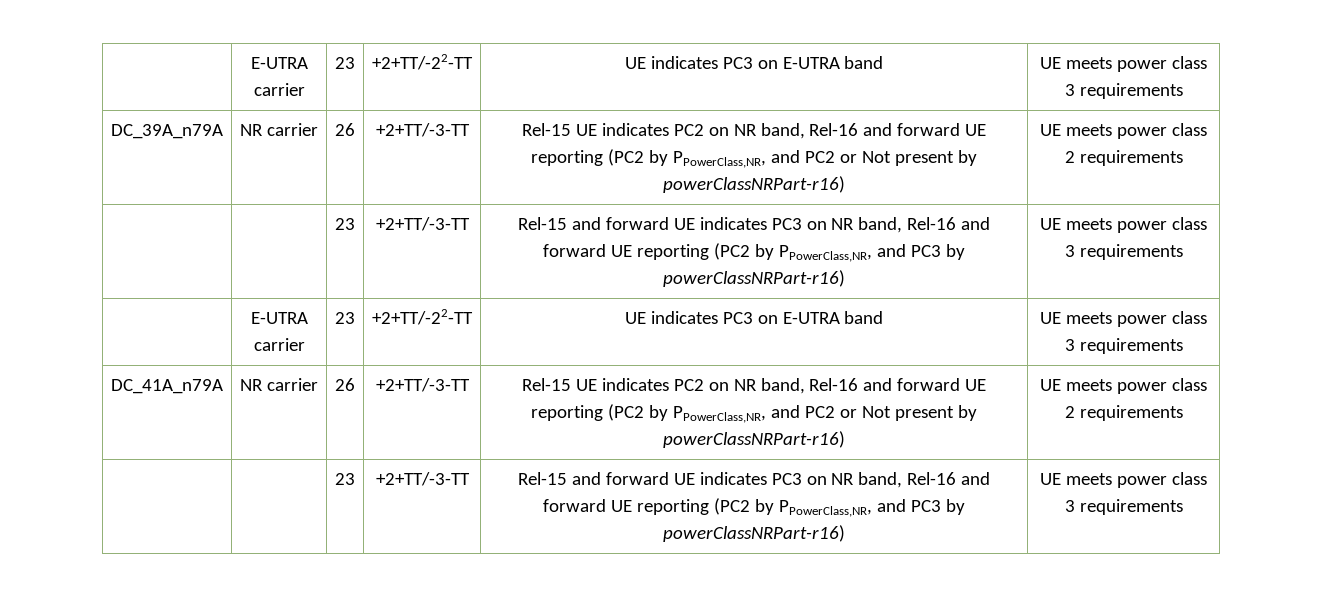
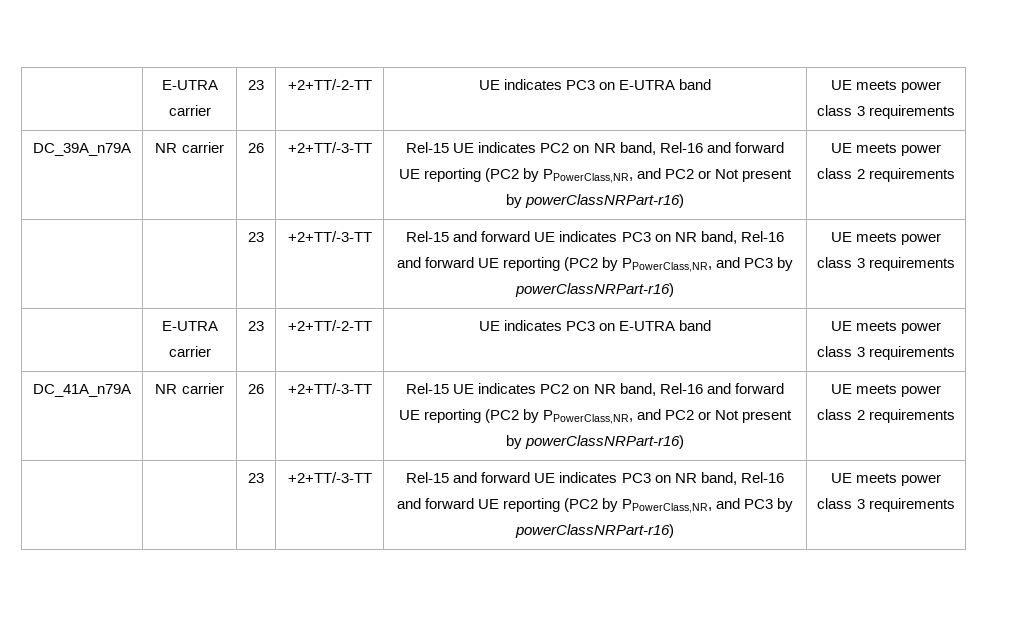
[250,57,308,69] [253,83,305,96] [335,57,355,69] [372,54,473,70] | E-UTRA carrier | 23 | +2+TT/-22-TT -> [161,80,218,90] [168,105,211,116] [248,80,264,90] [287,79,372,90] | E-UTRA carrier | 23 | +2+TT/-2-TT
[372,309,473,325] +2+TT/-22-TT -> [287,320,372,331] +2+TT/-2-TT

